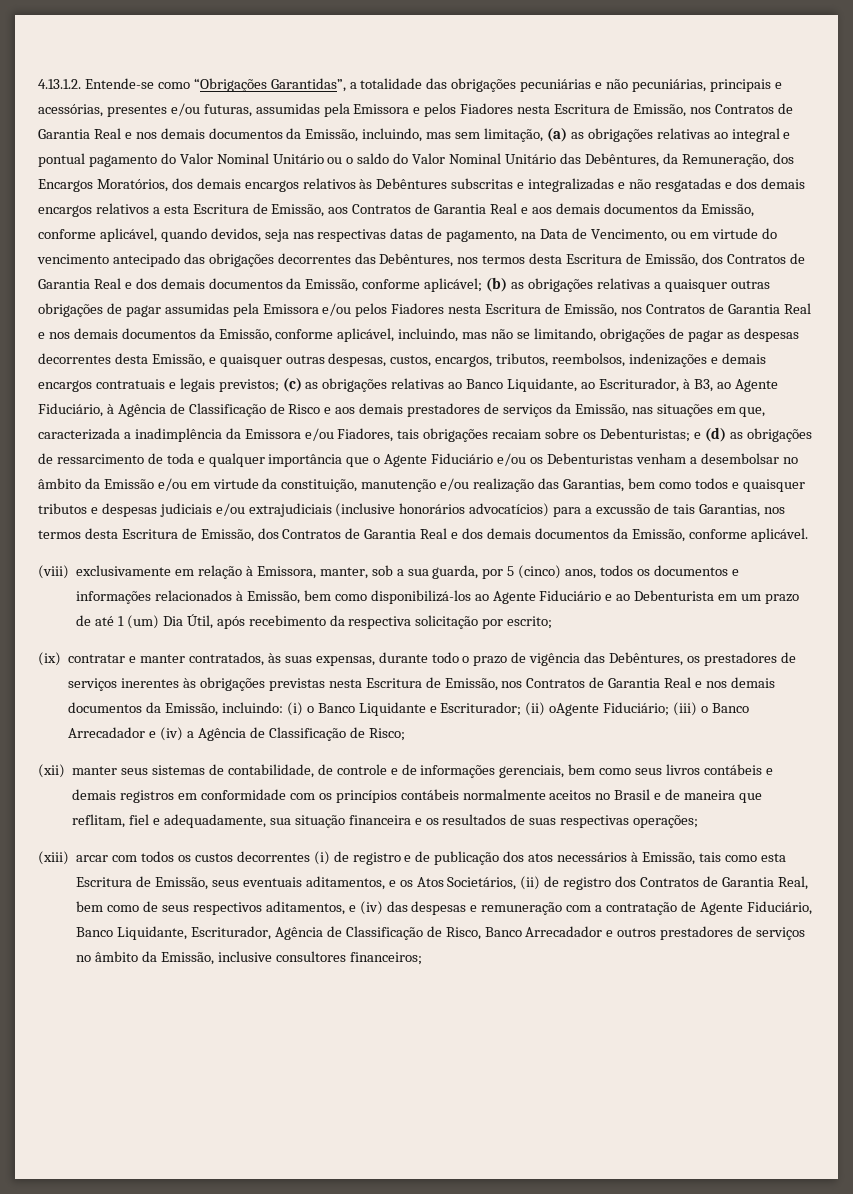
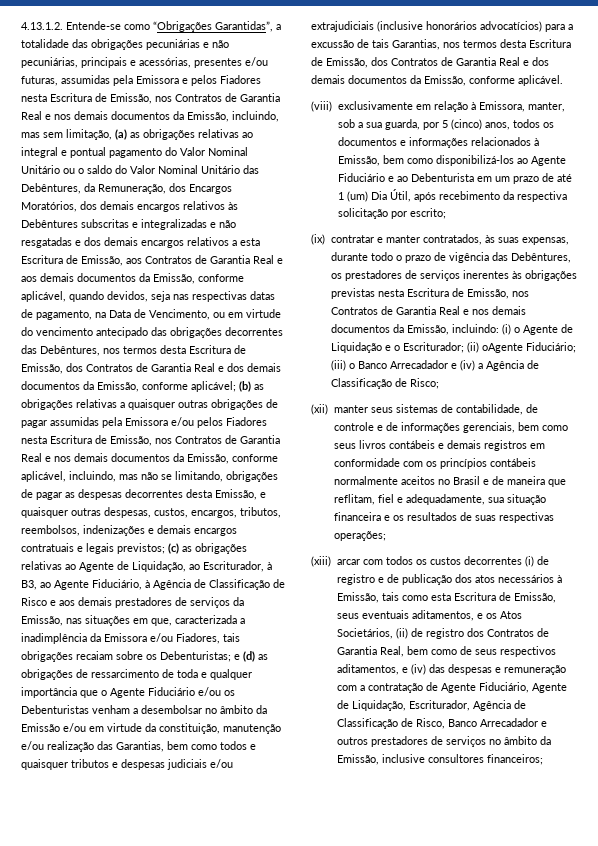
[466,378,578,392] Banco Liquidante, -> [79,561,186,572] Agente de Liquidação,
[317,702,437,716] Banco Liquidante e -> [522,324,573,335] [330,342,400,353] Agente de Liquidação e o
[76,926,188,940] Banco Liquidante, -> [531,683,567,693] [336,700,406,711] Agente de Liquidação,

